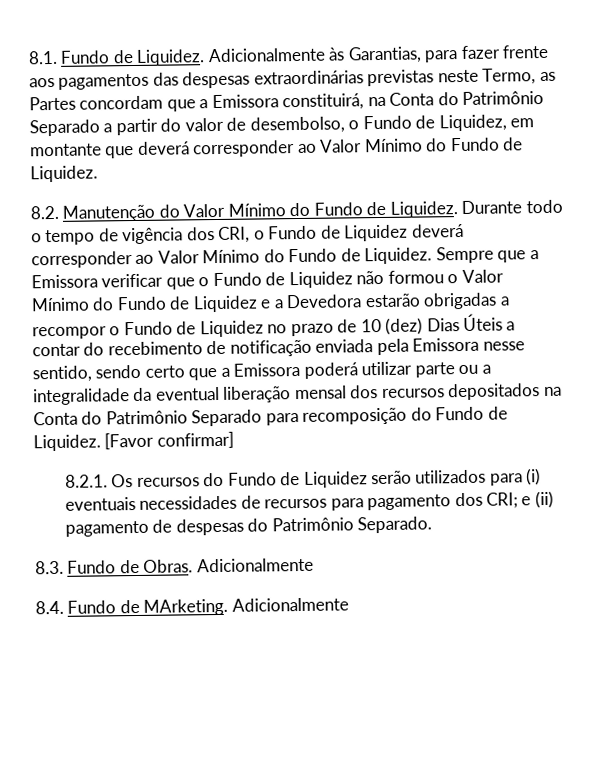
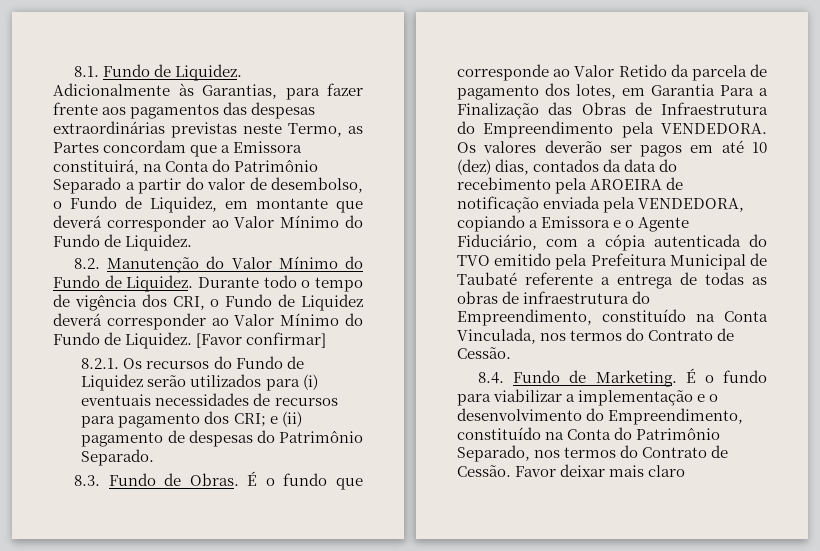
[435,246,539,264] [31,269,504,290] [31,292,510,313] [32,313,516,340] [32,337,525,357] [32,361,491,383] [33,383,562,406] [33,406,508,427] [33,434,101,452] Sempre que a Emissora verificar que o Fundo de Liquidez não formou o Valor Mínimo do Fundo de Liquidez e a Devedora estarão obrigadas a recompor o Fundo de Liquidez no prazo de 10 (dez) Dias Úteis a contar do recebimento de notificação enviada pela Emissora nesse sentido, sendo certo que a Emissora poderá utilizar parte ou a integralidade da eventual liberação mensal dos recursos depositados na Conta do Patrimônio Separado para recomposição do Fundo de Liquidez. -> (193, 340) none
[196,557,314,573] [35,597,349,616] Adicionalmente // 8.4. Fundo de MArketing. Adicionalmente -> [247,471,363,490] [457,64,767,81] [457,83,768,100] [457,102,768,119] [457,121,767,138] [457,140,767,157] [457,159,678,175] [457,177,684,194] [457,196,745,213] [457,215,690,232] [457,234,767,251] [457,253,767,270] [457,272,767,289] [457,291,651,304] [457,309,768,326] [457,328,735,344] [457,347,511,359] [478,368,767,387] [457,389,719,406] [457,408,744,425] [457,427,721,440] [457,445,729,462] [457,464,686,477] É o fundo que corresponde ao Valor Retido da parcela de pagamento dos lotes, em Garantia Para a Finalização das Obras de Infraestrutura do Empreendimento pela VENDEDORA. Os valores deverão ser pagos em até 10 (dez) dias, contados da data do recebimento pela AROEIRA de notificação enviada pela VENDEDORA, copiando a Emissora e o Agente Fiduciário, com a cópia autenticada do TVO emitido pela Prefeitura Municipal de Taubaté referente a entrega de todas as obras de infraestrutura do Empreendimento, constituído na Conta Vinculada, nos termos do Contrato de Cessão. // 8.4. Fundo de Marketing. É o fundo para viabilizar a implementação e o desenvolvimento do Empreendimento, constituído na Conta do Patrimônio Separado, nos termos do Contrato de Cessão. Favor deixar mais claro

